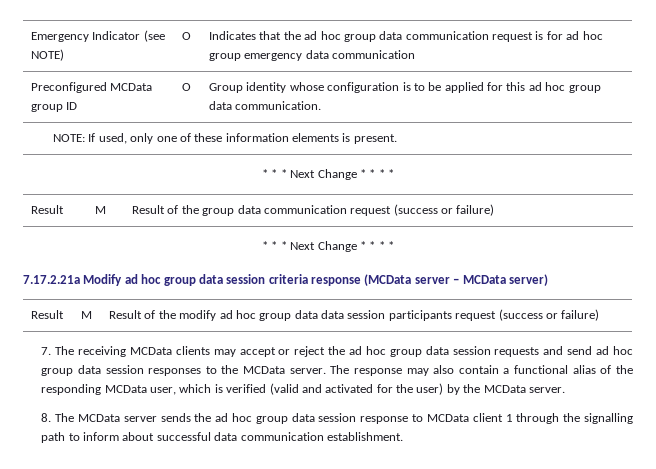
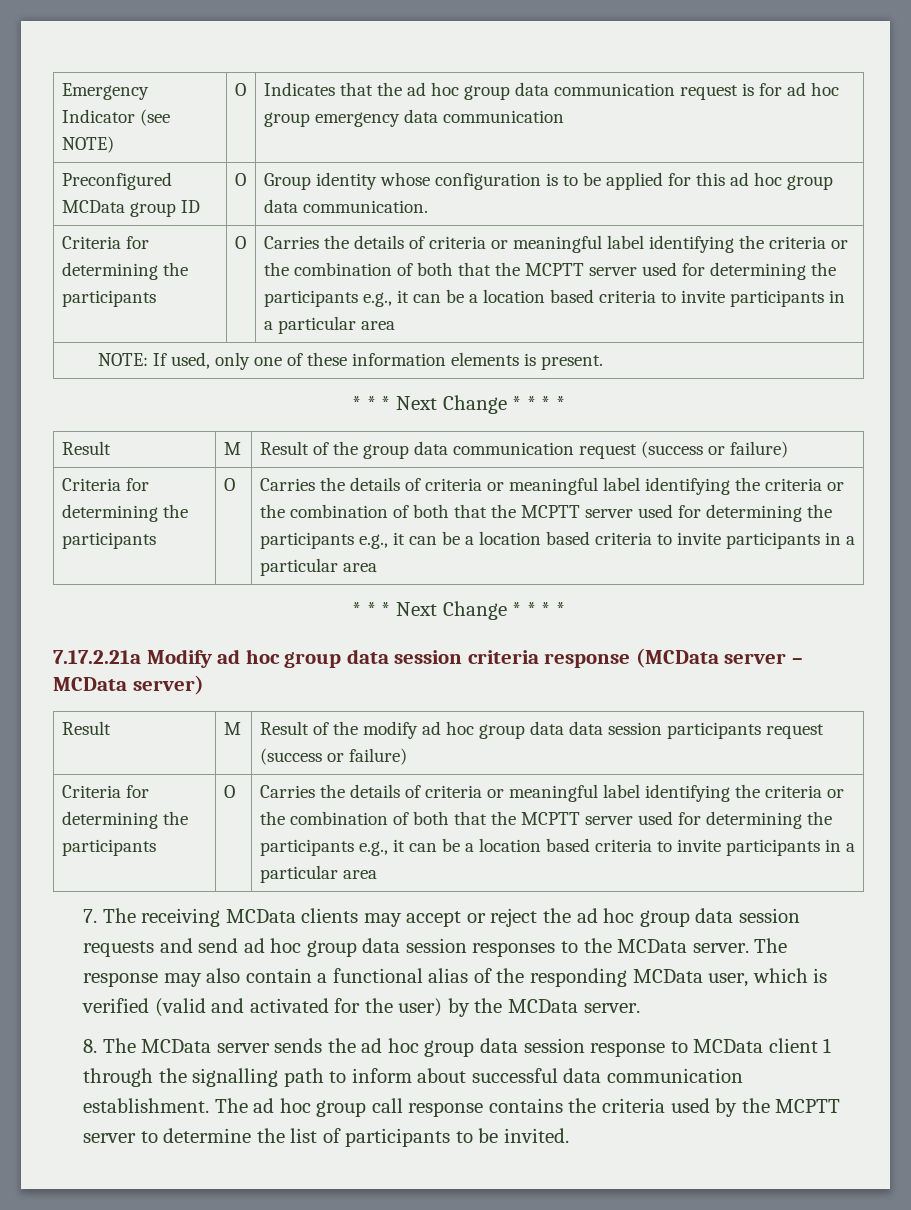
(322, 105) none -> [61,236,149,249] [61,262,188,280] [61,290,156,307] [234,236,246,249] [263,235,848,253] [263,262,836,280] [263,289,845,307] [263,316,395,334] // Criteria for determining the participants | O | Carries the details of criteria or meaningful label identifying the criteria or the combination of both that the MCPTT server used for determining the participants e.g., it can be a location based criteria to invite participants in a particular area
(495, 210) none -> [61,478,149,491] [61,504,188,522] [61,532,156,549] [223,478,235,491] [259,477,844,495] [259,504,832,522] [259,531,855,549] [259,558,377,576] // Criteria for determining the participants | O | Carries the details of criteria or meaningful label identifying the criteria or the combination of both that the MCPTT server used for determining the participants e.g., it can be a location based criteria to invite participants in a particular area
(600, 315) none -> [61,785,149,798] [61,811,188,829] [61,839,156,856] [223,785,235,798] [259,784,844,802] [259,811,832,829] [259,838,855,856] [259,865,377,883] // Criteria for determining the participants | O | Carries the details of criteria or meaningful label identifying the criteria or the combination of both that the MCPTT server used for determining the participants e.g., it can be a location based criteria to invite participants in a particular area
(403, 436) none -> [214,1098,841,1117] [83,1128,569,1147] The ad hoc group call response contains the criteria used by the MCPTT server to determine the list of participants to be invited.

